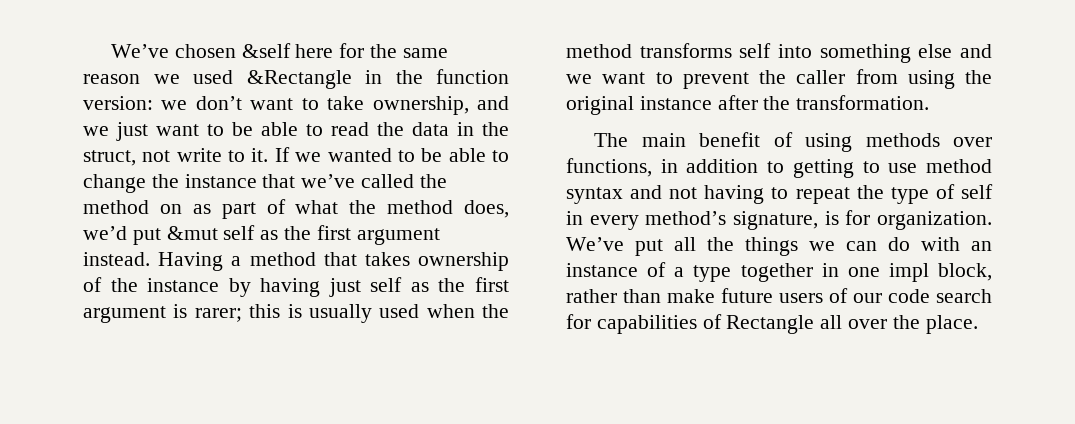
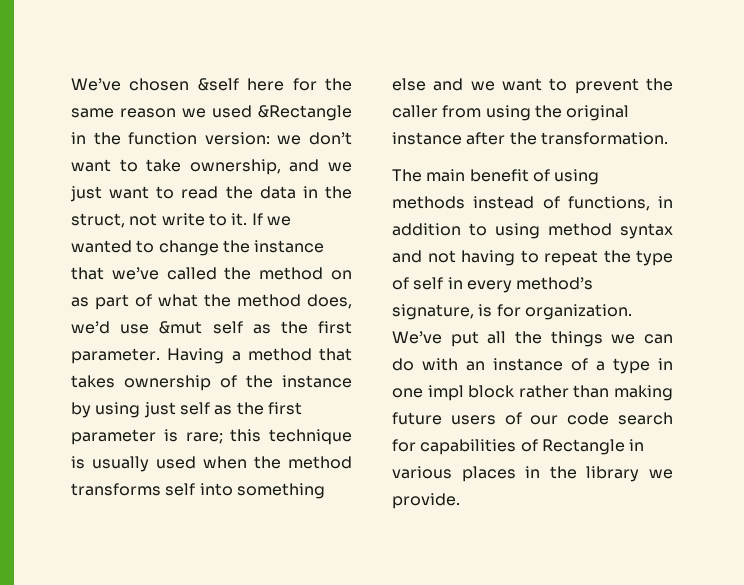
[232,122,323,136] be able to -> (175, 192) none
[421,148,510,162] be able to -> (155, 246) none
[132,228,161,245] put -> [120,324,150,334] use
[356,228,440,245] [83,252,150,266] argument instead. -> [71,348,160,364] parameter.
[260,278,321,297] having -> [95,402,141,418] using
[83,304,281,323] argument is rarer; this -> [71,429,352,445] parameter is rare; this technique
[953,137,992,147] over -> [473,196,560,209] instead of
[792,159,918,178] getting to use -> [495,223,540,239] using
[740,263,813,282] together -> (650, 366) none
[938,263,992,281] block, -> [468,385,516,398] block
[667,289,715,303] make -> [614,385,673,401] making
[820,315,978,334] all over the place. -> [629,439,645,451] [392,466,673,482] [392,493,460,509] in various places in the library we provide.

